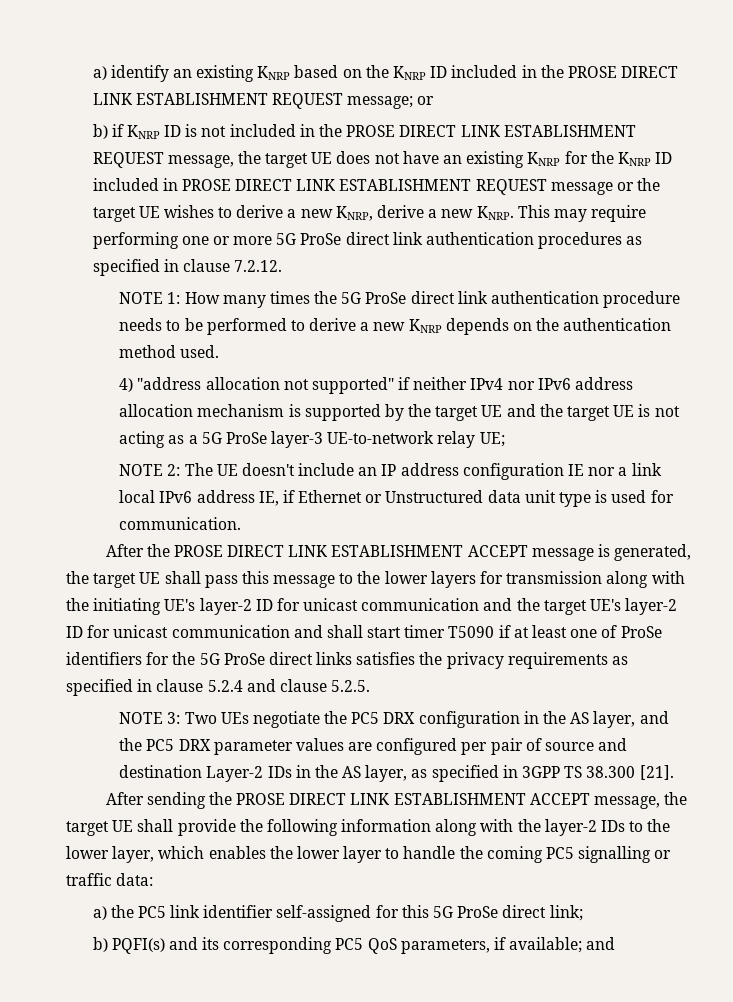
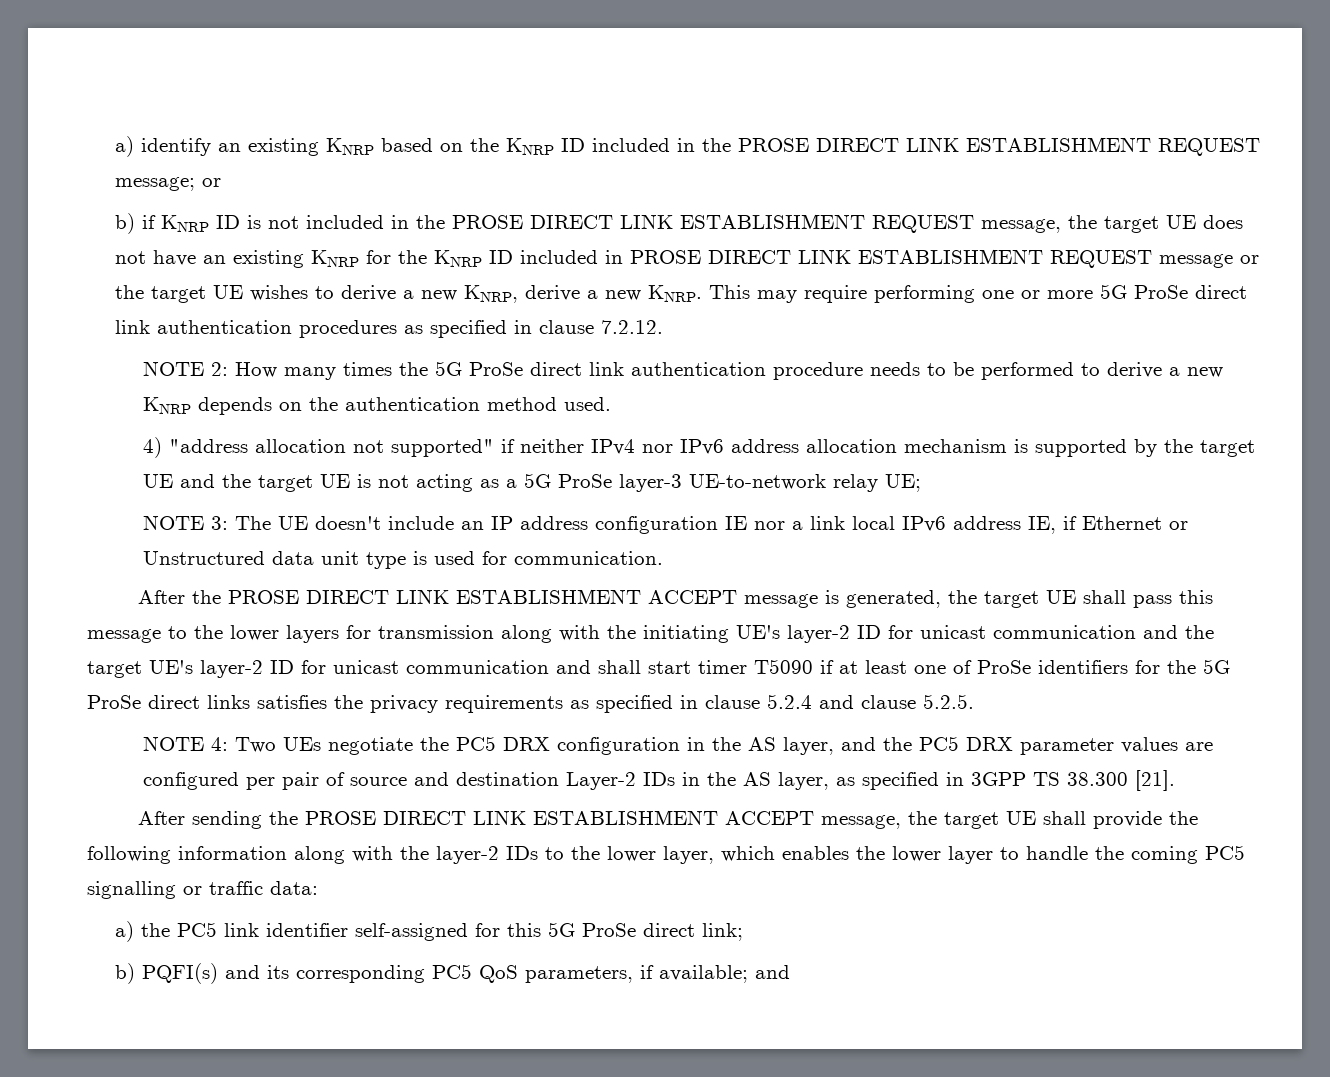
[167,292,181,304] 1: -> [210,362,228,376] 2:
[167,464,181,476] 2: -> [210,516,228,530] 3:
[167,712,181,724] 3: -> [210,737,228,751] 4:

